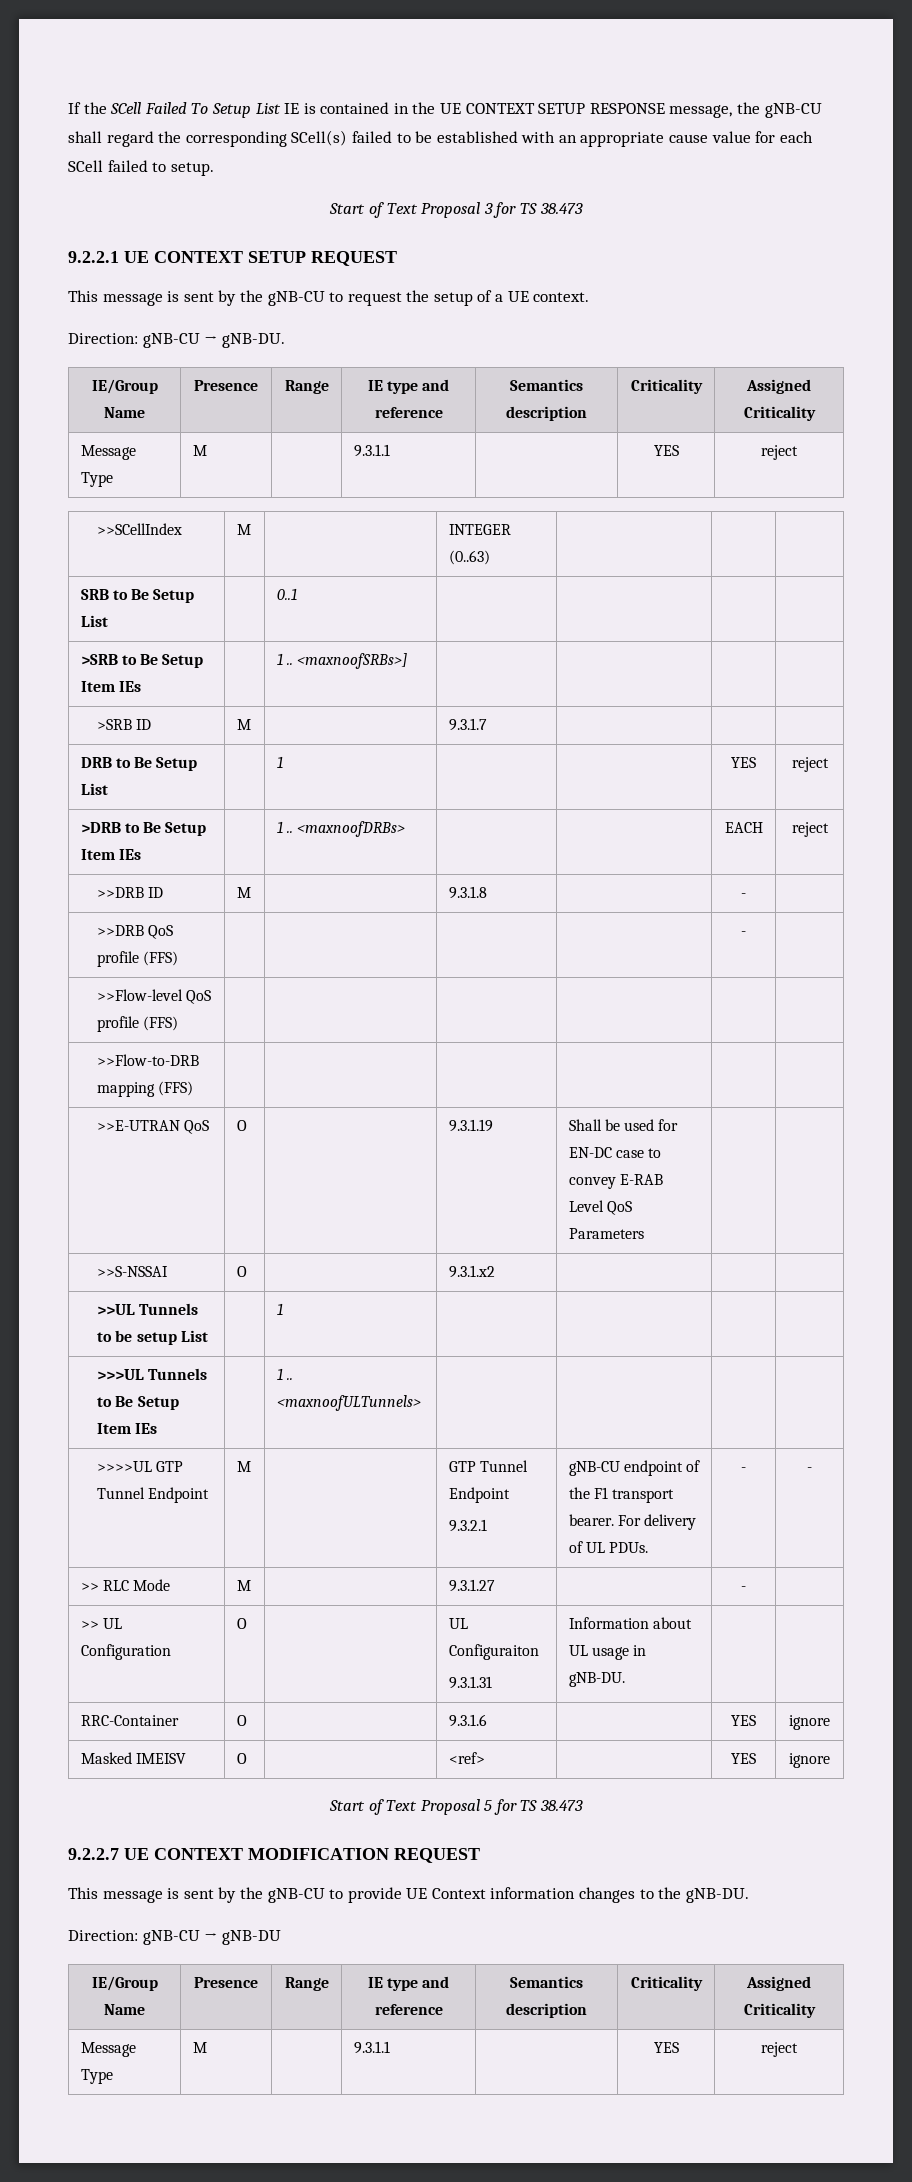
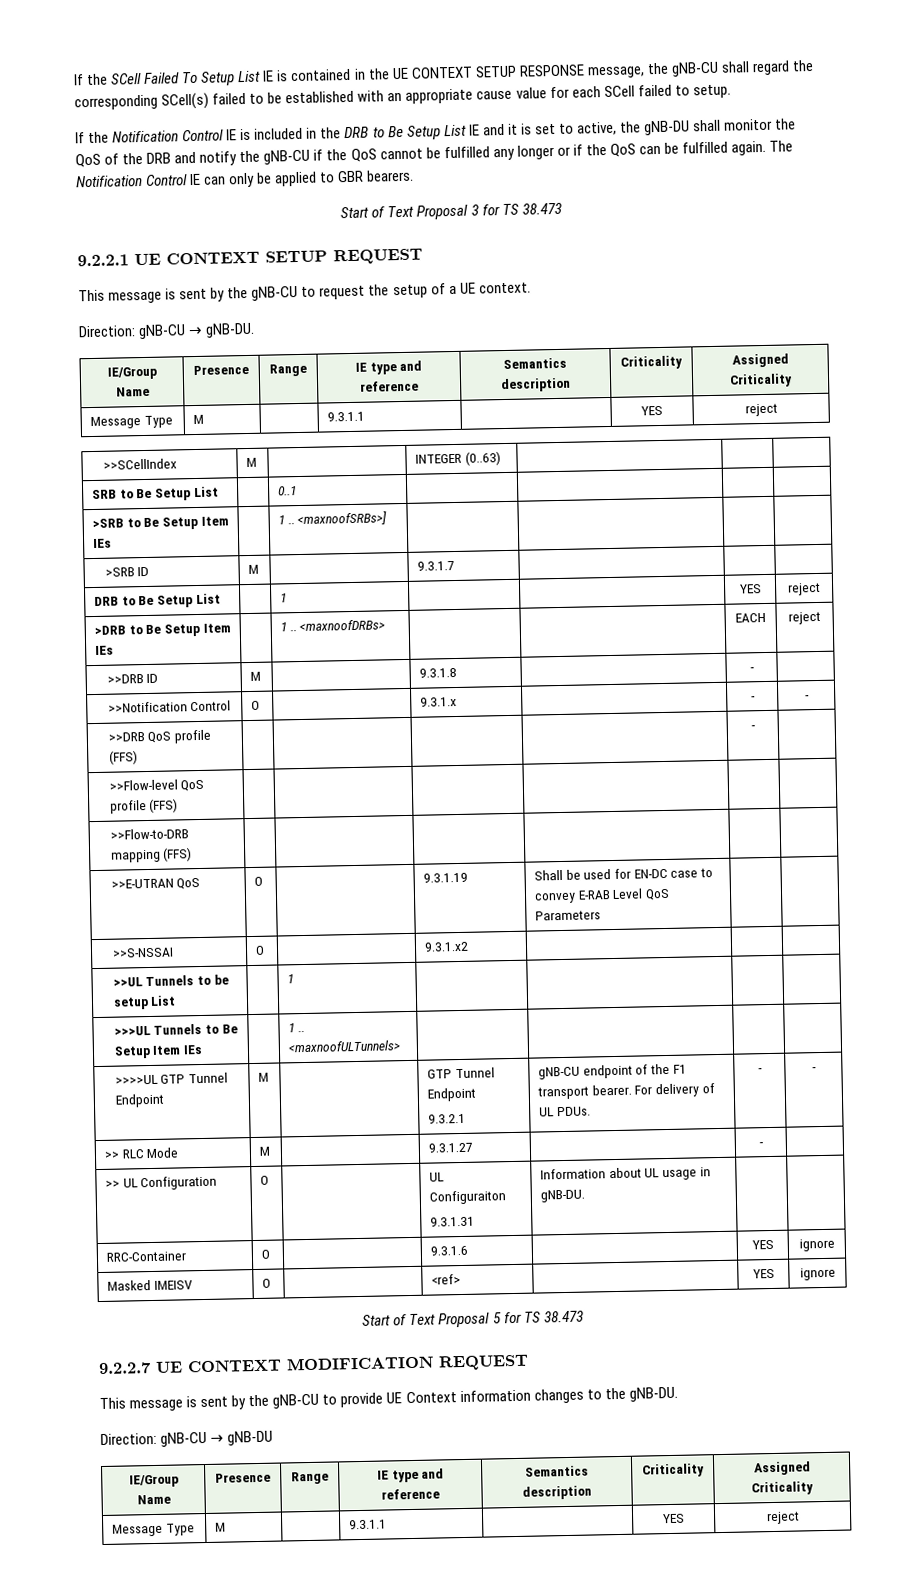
(214, 169) none -> [75,118,797,144] [75,140,794,168] [75,169,415,188] // If the Notification Control IE is included in the DRB to Be Setup List IE and it is set to active, the gNB-DU shall monitor the QoS of the DRB and notify the gNB-CU if the QoS cannot be fulfilled any longer or if the QoS can be fulfilled again. The Notification Control IE can only be applied to GBR bearers.
(746, 895) none -> [107,700,232,713] [251,700,261,710] [420,696,458,707] [750,696,756,701] [804,695,810,700] // >>Notification Control | O | | 9.3.1.x | | - | -

